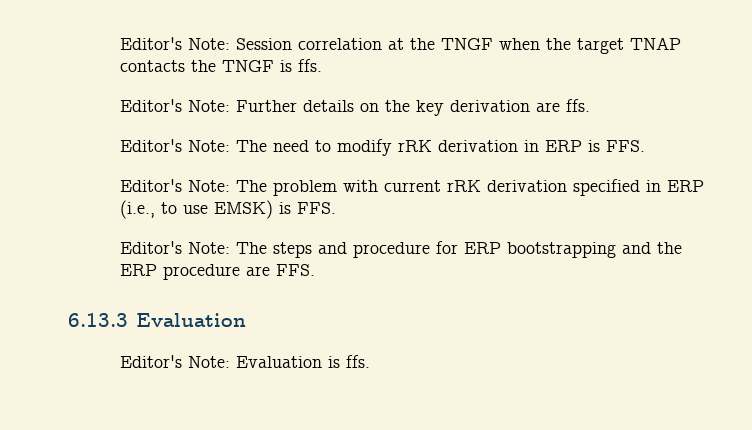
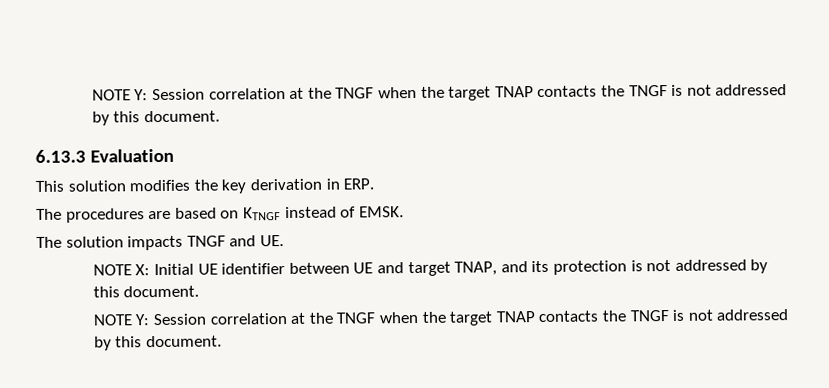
[119,37,230,50] Editor's Note: -> [91,89,149,101] NOTE Y:
[297,59,322,72] [119,99,590,116] [119,139,645,156] [119,179,704,196] [119,200,336,219] [119,241,682,258] [119,264,315,280] [68,313,246,327] [119,355,370,368] ffs. // Editor's Note: Further details on the key derivation are ffs. // Editor's Note: The need to modify rRK derivation in ERP is FFS. // Editor's Note: The problem with current rRK derivation specified in ERP (i.e., to use EMSK) is FFS. // Editor's Note: The steps and procedure for ERP bootstrapping and the ERP procedure are FFS. // 6.13.3 Evaluation // Editor's Note: Evaluation is ffs. -> [686,84,788,96] [91,110,221,126] [35,148,174,163] [35,178,375,194] [36,206,404,223] [36,235,284,251] [92,259,769,277] [92,285,200,298] [92,309,790,326] [93,335,223,351] not addressed by this document. // 6.13.3 Evaluation // This solution modifies the key derivation in ERP. // The procedures are based on KTNGF instead of EMSK. // The solution impacts TNGF and UE. // NOTE X: Initial UE identifier between UE and target TNAP, and its protection is not addressed by this document. // NOTE Y: Session correlation at the TNGF when the target TNAP contacts the TNGF is not addressed by this document.

